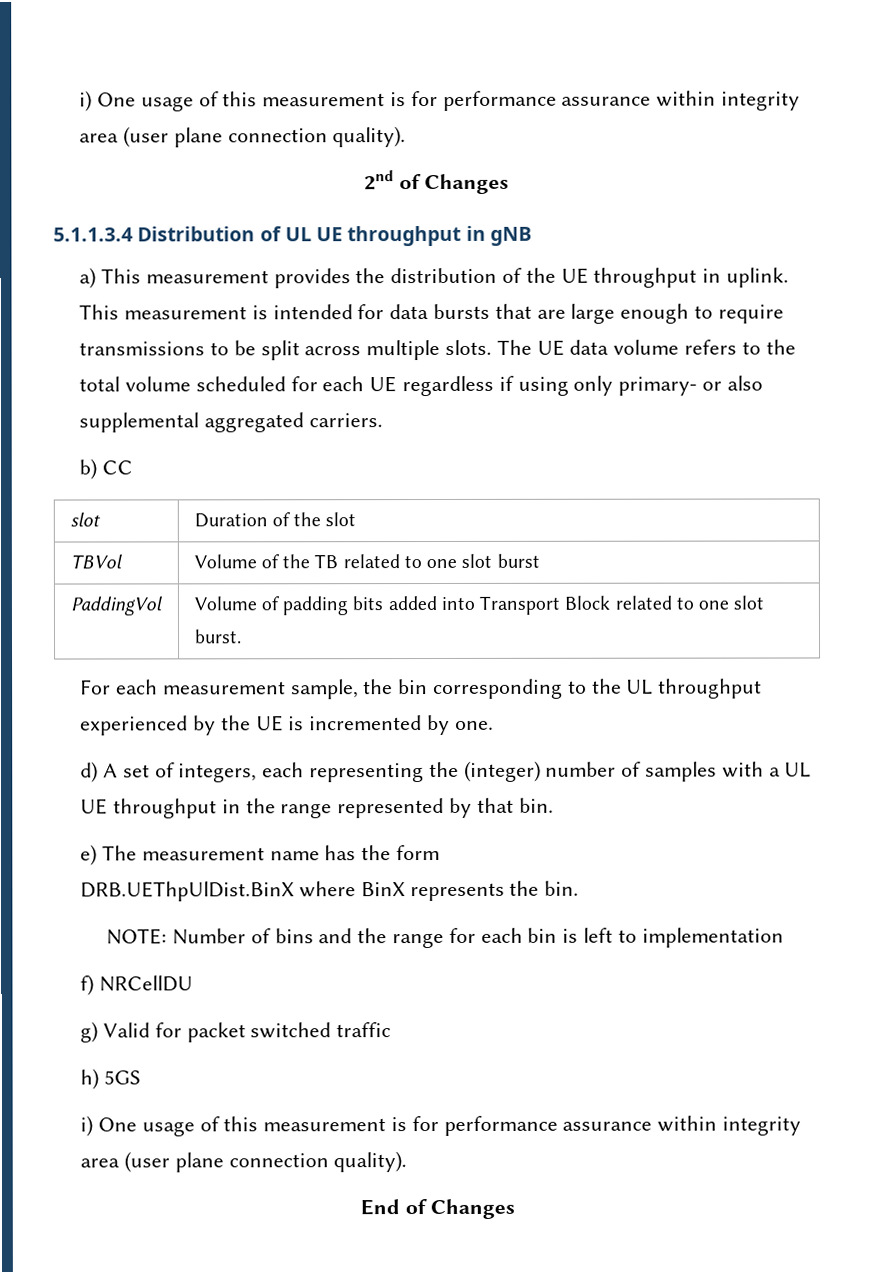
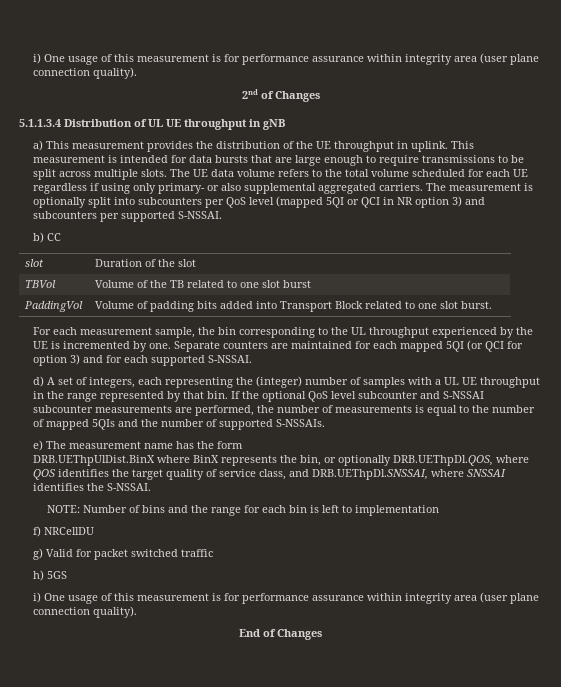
(383, 420) none -> [426,183,534,191] [33,196,486,208] [33,211,223,222] The measurement is optionally split into subcounters per QoS level (mapped 5QI or QCI in NR option 3) and subcounters per supported S-NSSAI.
(494, 725) none -> [174,340,524,352] [33,354,253,366] Separate counters are maintained for each mapped 5QI (or QCI for option 3) and for each supported S-NSSAI.
(554, 805) none -> [231,391,485,402] [33,405,536,416] [33,419,326,430] If the optional QoS level subcounter and S-NSSAI subcounter measurements are performed, the number of measurements is equal to the number of mapped 5QIs and the number of supported S-NSSAIs.
[544,880,580,896] bin. -> [300,455,530,466] [33,469,507,480] [33,483,152,491] bin, or optionally DRB.UEThpDl.QOS, where QOS identifies the target quality of service class, and DRB.UEThpDl.SNSSAI, where SNSSAI identifies the S-NSSAI.

